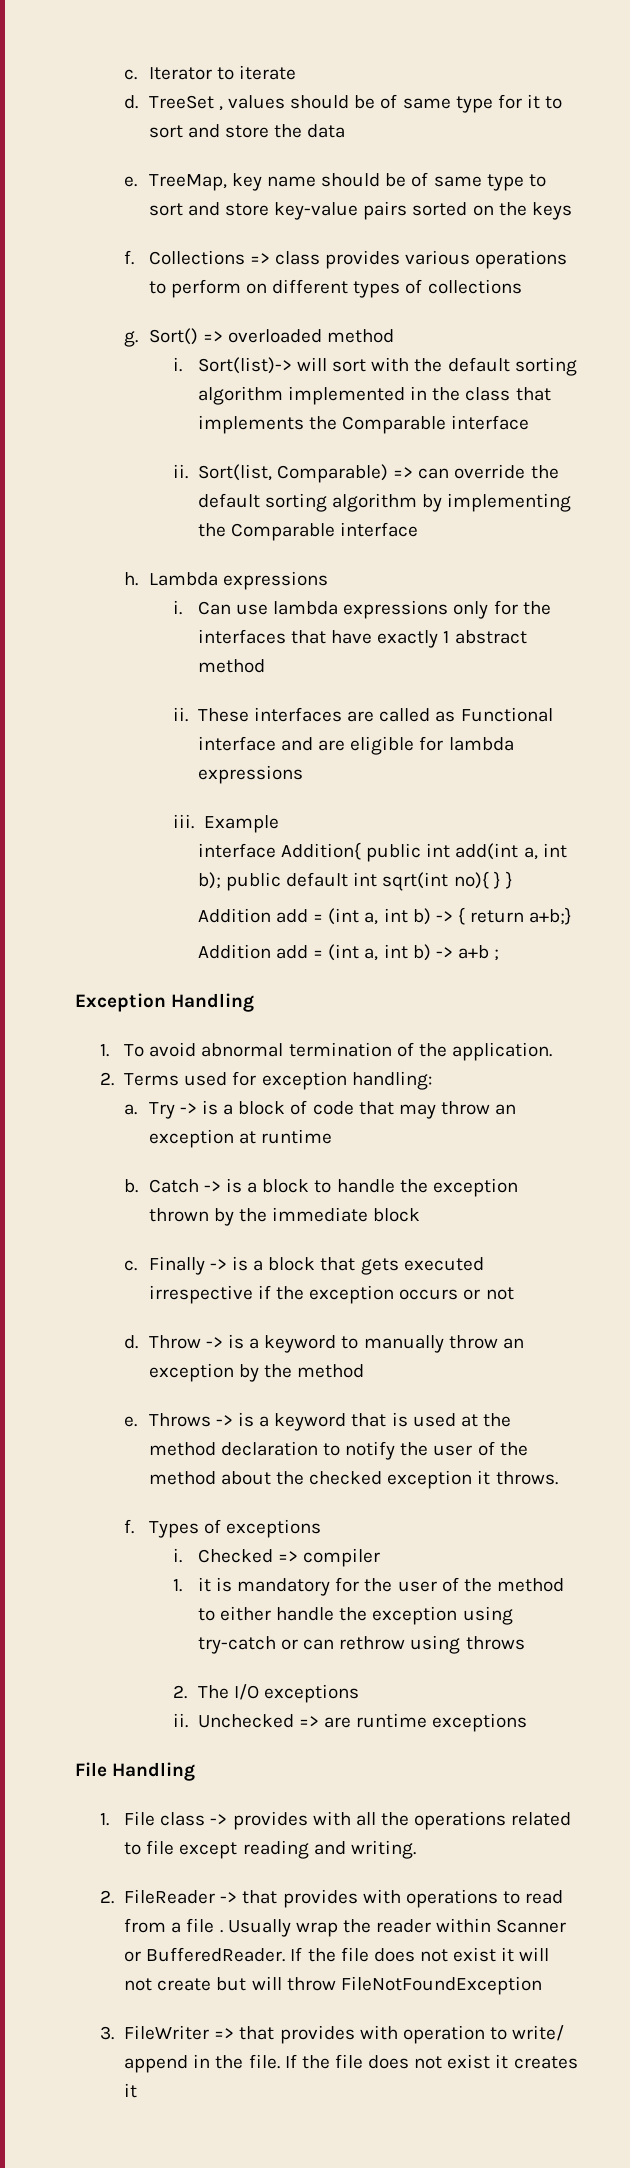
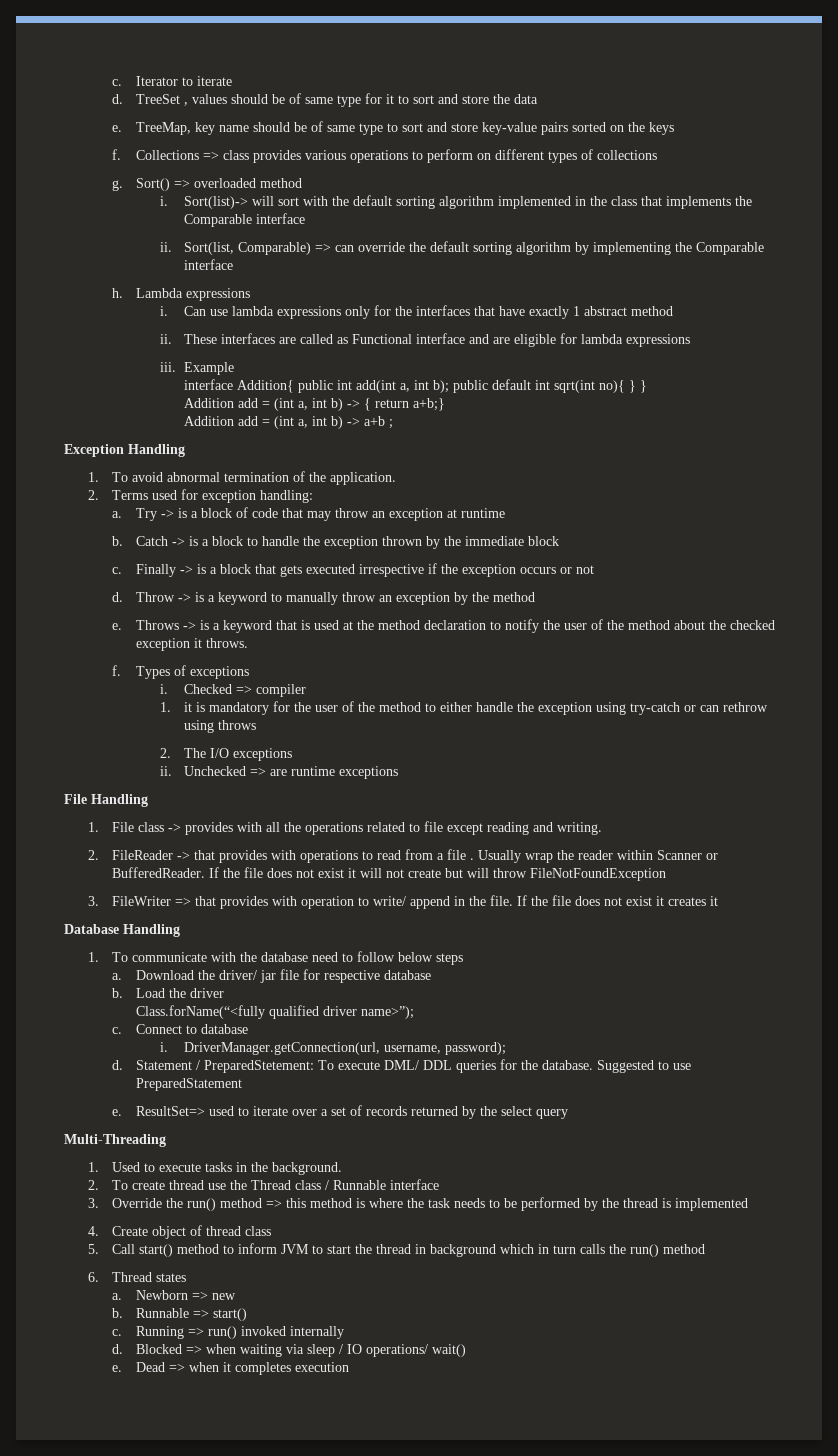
(138, 2090) none -> [64,924,180,937] [88,951,464,965] [112,969,432,983] [112,988,225,998] [136,1005,415,1019] [112,1024,249,1034] [160,1042,507,1055] [112,1059,692,1073] [136,1078,243,1091] [112,1105,569,1119] [64,1134,166,1147] [88,1162,343,1175] [88,1179,440,1190] [88,1197,749,1211] [88,1225,272,1239] [88,1243,706,1257] [88,1272,187,1282] [112,1290,237,1300] [112,1308,248,1321] [112,1326,345,1339] [112,1344,467,1357] [112,1362,350,1375] // Database Handling // 1. To communicate with the database need to follow below steps // a. Download the driver/ jar file for respective database // b. Load the driver // Class.forName(“<fully qualified driver name>”); // c. Connect to database // i. DriverManager.getConnection(url, username, password); // d. Statement / PreparedStetement: To execute DML/ DDL queries for the database. Suggested to use PreparedStatement // e. ResultSet=> used to iterate over a set of records returned by the select query // Multi-Threading // 1. Used to execute tasks in the background. // 2. To create thread use the Thread class / Runnable interface // 3. Override the run() method => this method is where the task needs to be performed by the thread is implemented // 4. Create object of thread class // 5. Call start() method to inform JVM to start the thread in background which in turn calls the run() method // 6. Thread states // a. Newborn => new // b. Runnable => start() // c. Running => run() invoked internally // d. Blocked => when waiting via sleep / IO operations/ wait() // e. Dead => when it completes execution

